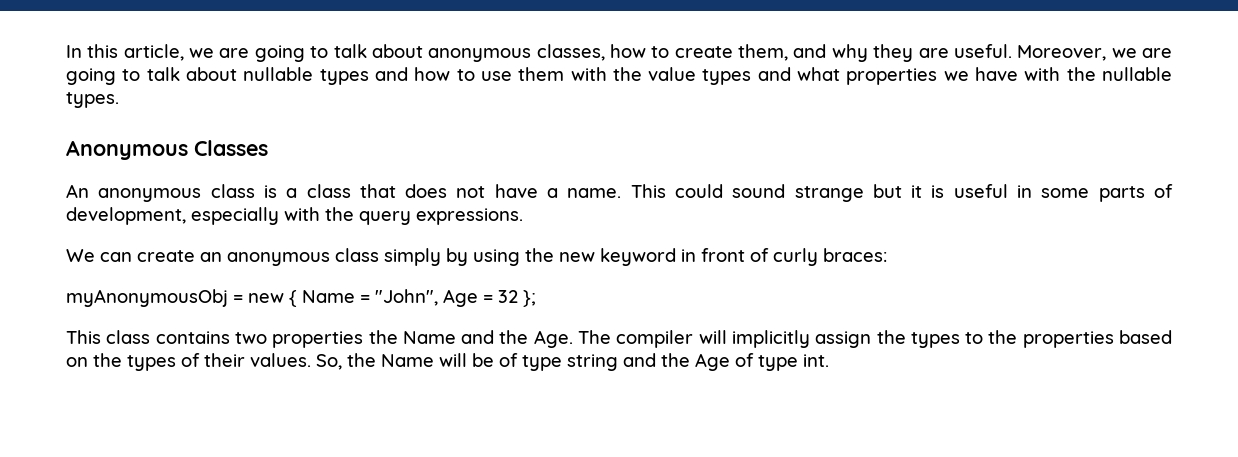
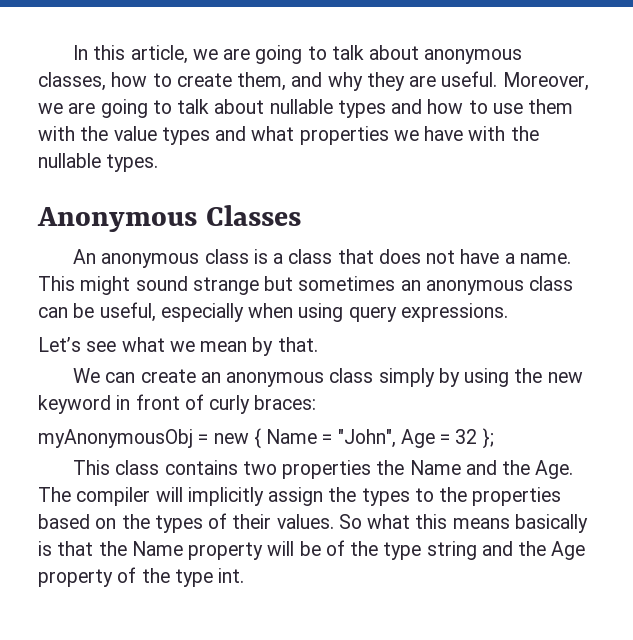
[674,184,723,198] could -> [80,276,131,295] might
[911,184,1174,202] [66,207,523,225] it is useful in some parts of development, especially with the query expressions. -> [298,276,574,295] [38,302,508,322] [38,337,318,356] sometimes an anonymous class can be useful, especially when using query expressions. // Let’s see what we mean by that.
[316,353,434,370] So, the Name -> [338,514,588,533] [38,541,264,560] So what this means basically is that the Name property
(518, 360) none -> [350,541,379,556] the
[735,353,754,367] of -> [38,567,170,587] property of the

